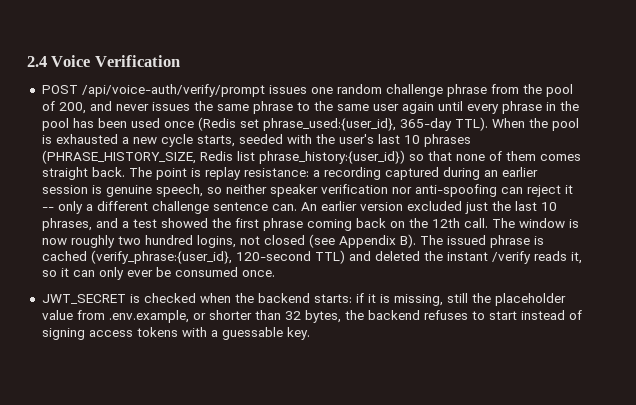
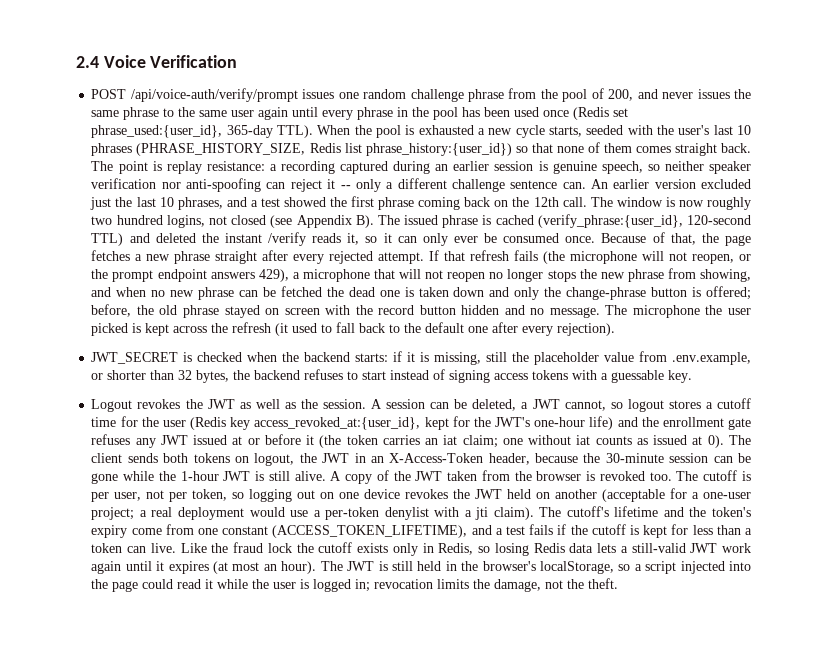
(275, 273) none -> [601,232,751,246] [91,250,751,264] [91,268,751,282] [91,286,751,300] [91,304,751,318] [91,322,616,336] Because of that, the page fetches a new phrase straight after every rejected attempt. If that refresh fails (the microphone will not reopen, or the prompt endpoint answers 429), a microphone that will not reopen no longer stops the new phrase from showing, and when no new phrase can be fetched the dead one is taken down and only the change-phrase button is offered; before, the old phrase stayed on screen with the record button hidden and no message. The microphone the user picked is kept across the refresh (it used to fall back to the default one after every rejection).
(310, 333) none -> [91,398,752,412] [91,416,752,430] [91,434,751,448] [91,453,751,466] [91,470,751,484] [91,488,752,502] [91,506,751,520] [91,524,753,538] [91,542,751,556] [91,561,751,574] [91,578,619,592] // Logout revokes the JWT as well as the session. A session can be deleted, a JWT cannot, so logout stores a cutoff time for the user (Redis key access_revoked_at:{user_id}, kept for the JWT's one-hour life) and the enrollment gate refuses any JWT issued at or before it (the token carries an iat claim; one without iat counts as issued at 0). The client sends both tokens on logout, the JWT in an X-Access-Token header, because the 30-minute session can be gone while the 1-hour JWT is still alive. A copy of the JWT taken from the browser is revoked too. The cutoff is per user, not per token, so logging out on one device revokes the JWT held on another (acceptable for a one-user project; a real deployment would use a per-token denylist with a jti claim). The cutoff's lifetime and the token's expiry come from one constant (ACCESS_TOKEN_LIFETIME), and a test fails if the cutoff is kept for less than a token can live. Like the fraud lock the cutoff exists only in Redis, so losing Redis data lets a still-valid JWT work again until it expires (at most an hour). The JWT is still held in the browser's localStorage, so a script injected into the page could read it while the user is logged in; revocation limits the damage, not the theft.

